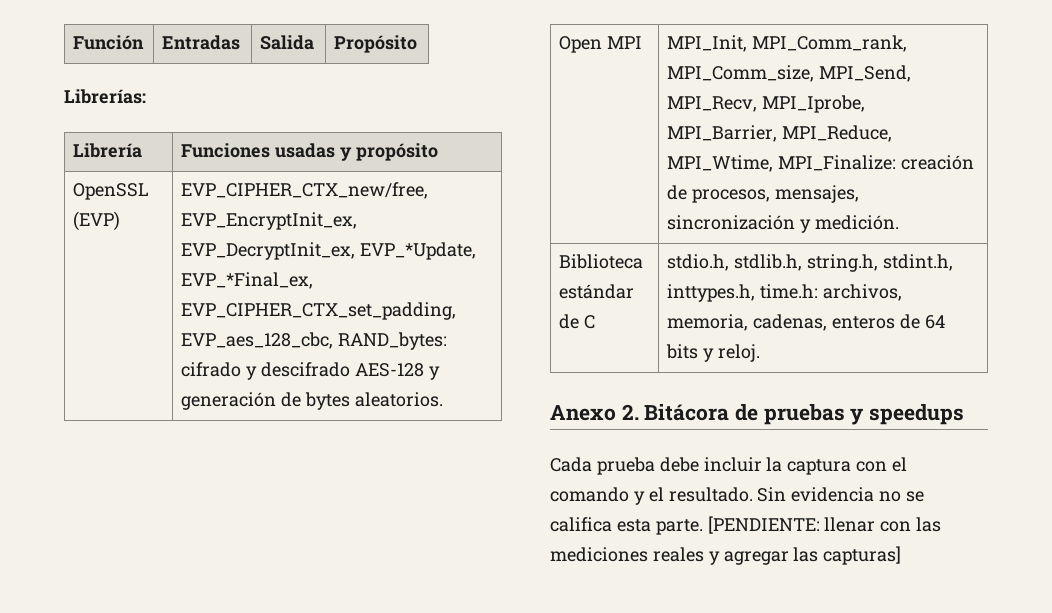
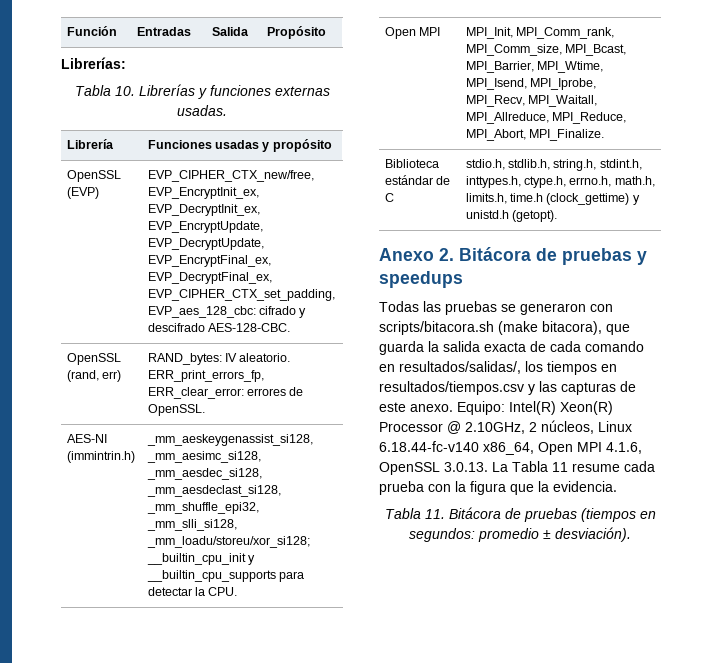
(146, 96) none -> [74,84,330,99] [177,105,227,116] // Tabla 10. Librerías y funciones externas usadas.
[360,242,477,260] [181,272,314,289] [181,302,457,320] [181,332,448,350] [181,362,440,380] [181,392,444,410] EVP_*Update, EVP_*Final_ex, EVP_CIPHER_CTX_set_padding, EVP_aes_128_cbc, RAND_bytes: cifrado y descifrado AES-128 y generación de bytes aleatorios. -> [147,221,263,233] [147,238,264,250] [147,255,271,267] [147,272,272,284] [147,289,335,301] [147,306,307,318] [147,323,291,332] [66,353,121,365] [66,370,122,382] [147,353,291,365] [147,370,264,382] [147,387,304,399] [147,404,205,416] [66,434,107,443] [66,451,135,463] [146,434,313,446] [146,451,261,463] [146,468,262,480] [146,485,281,497] [146,502,259,514] [146,519,237,531] [146,536,310,548] [146,553,256,565] [146,570,305,582] [147,587,238,596] EVP_EncryptUpdate, EVP_DecryptUpdate, EVP_EncryptFinal_ex, EVP_DecryptFinal_ex, EVP_CIPHER_CTX_set_padding, EVP_aes_128_cbc: cifrado y descifrado AES-128-CBC. // OpenSSL (rand, err) | RAND_bytes: IV aleatorio. ERR_print_errors_fp, ERR_clear_error: errores de OpenSSL. // AES-NI (immintrin.h) | _mm_aeskeygenassist_si128, _mm_aesimc_si128, _mm_aesdec_si128, _mm_aesdeclast_si128, _mm_shuffle_epi32, _mm_slli_si128, _mm_loadu/storeu/xor_si128; __builtin_cpu_init y __builtin_cpu_supports para detectar la CPU.
[819,65,912,82] [667,95,866,113] [667,125,893,142] [667,155,975,172] [667,185,860,203] [667,215,900,233] MPI_Send, MPI_Recv, MPI_Iprobe, MPI_Barrier, MPI_Reduce, MPI_Wtime, MPI_Finalize: creación de procesos, mensajes, sincronización y medición. -> [565,44,627,56] [465,61,604,73] [465,78,597,90] [465,95,598,107] [465,112,627,124] [465,129,605,141] MPI_Bcast, MPI_Barrier, MPI_Wtime, MPI_Isend, MPI_Iprobe, MPI_Recv, MPI_Waitall, MPI_Allreduce, MPI_Reduce, MPI_Abort, MPI_Finalize.
[760,284,903,301] [667,314,945,331] [666,344,761,362] time.h: archivos, memoria, cadenas, enteros de 64 bits y reloj. -> [524,176,655,188] [465,193,640,205] [465,210,558,222] ctype.h, errno.h, math.h, limits.h, time.h (clock_gettime) y unistd.h (getopt).
[550,457,908,475] [550,487,925,505] [550,516,942,535] [550,546,902,565] Cada prueba debe incluir la captura con el comando y el resultado. Sin evidencia no se califica esta parte. [PENDIENTE: llenar con las mediciones reales y agregar las capturas] -> [379,301,613,315] [379,321,630,335] [379,341,644,355] [379,361,617,375] [379,381,636,395] [379,401,613,415] [379,420,632,434] [379,441,642,455] [379,461,655,475] [379,481,617,495] [384,507,656,522] [409,527,631,542] Todas las pruebas se generaron con scripts/bitacora.sh (make bitacora), que guarda la salida exacta de cada comando en resultados/salidas/, los tiempos en resultados/tiempos.csv y las capturas de este anexo. Equipo: Intel(R) Xeon(R) Processor @ 2.10GHz, 2 núcleos, Linux 6.18.44-fc-v140 x86_64, Open MPI 4.1.6, OpenSSL 3.0.13. La Tabla 11 resume cada prueba con la figura que la evidencia. // Tabla 11. Bitácora de pruebas (tiempos en segundos: promedio ± desviación).

